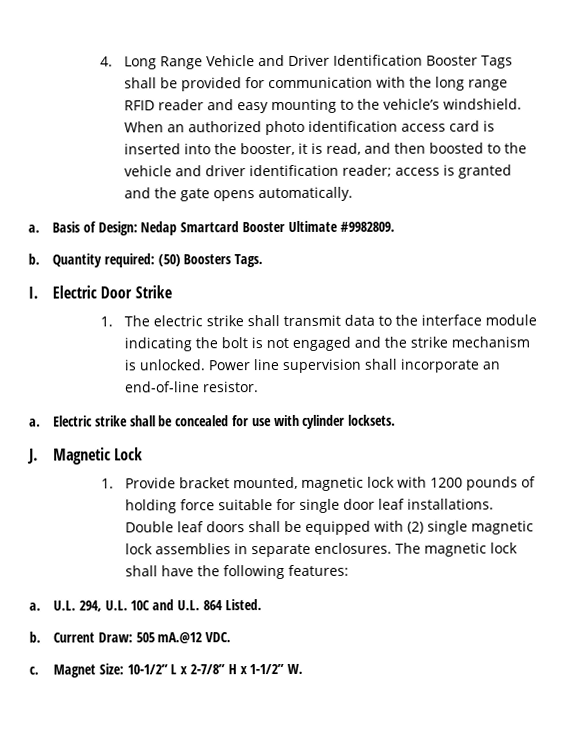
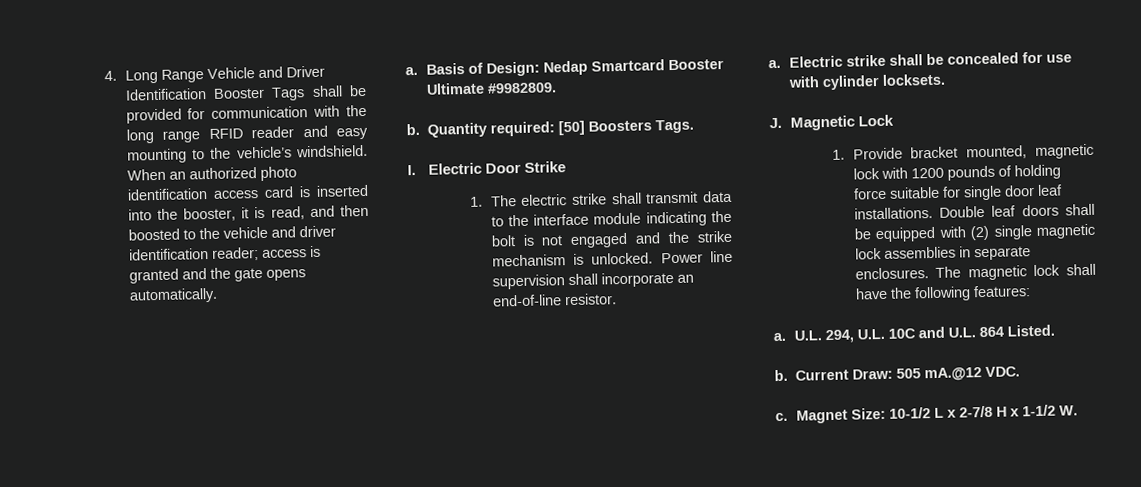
[157,254,181,267] (50) -> [557,120,585,136] [50]
[126,664,168,675] 10-1/2” -> [888,407,931,419] 10-1/2
[189,664,225,675] 2-7/8” -> [958,405,993,418] 2-7/8
[249,663,285,675] 1-1/2” -> [1021,404,1056,417] 1-1/2

